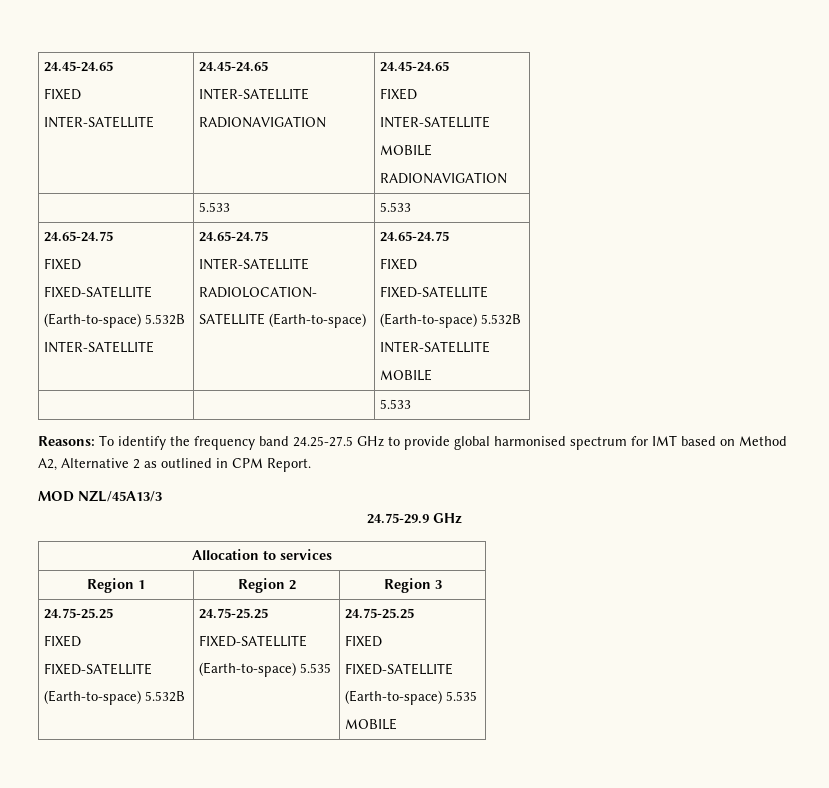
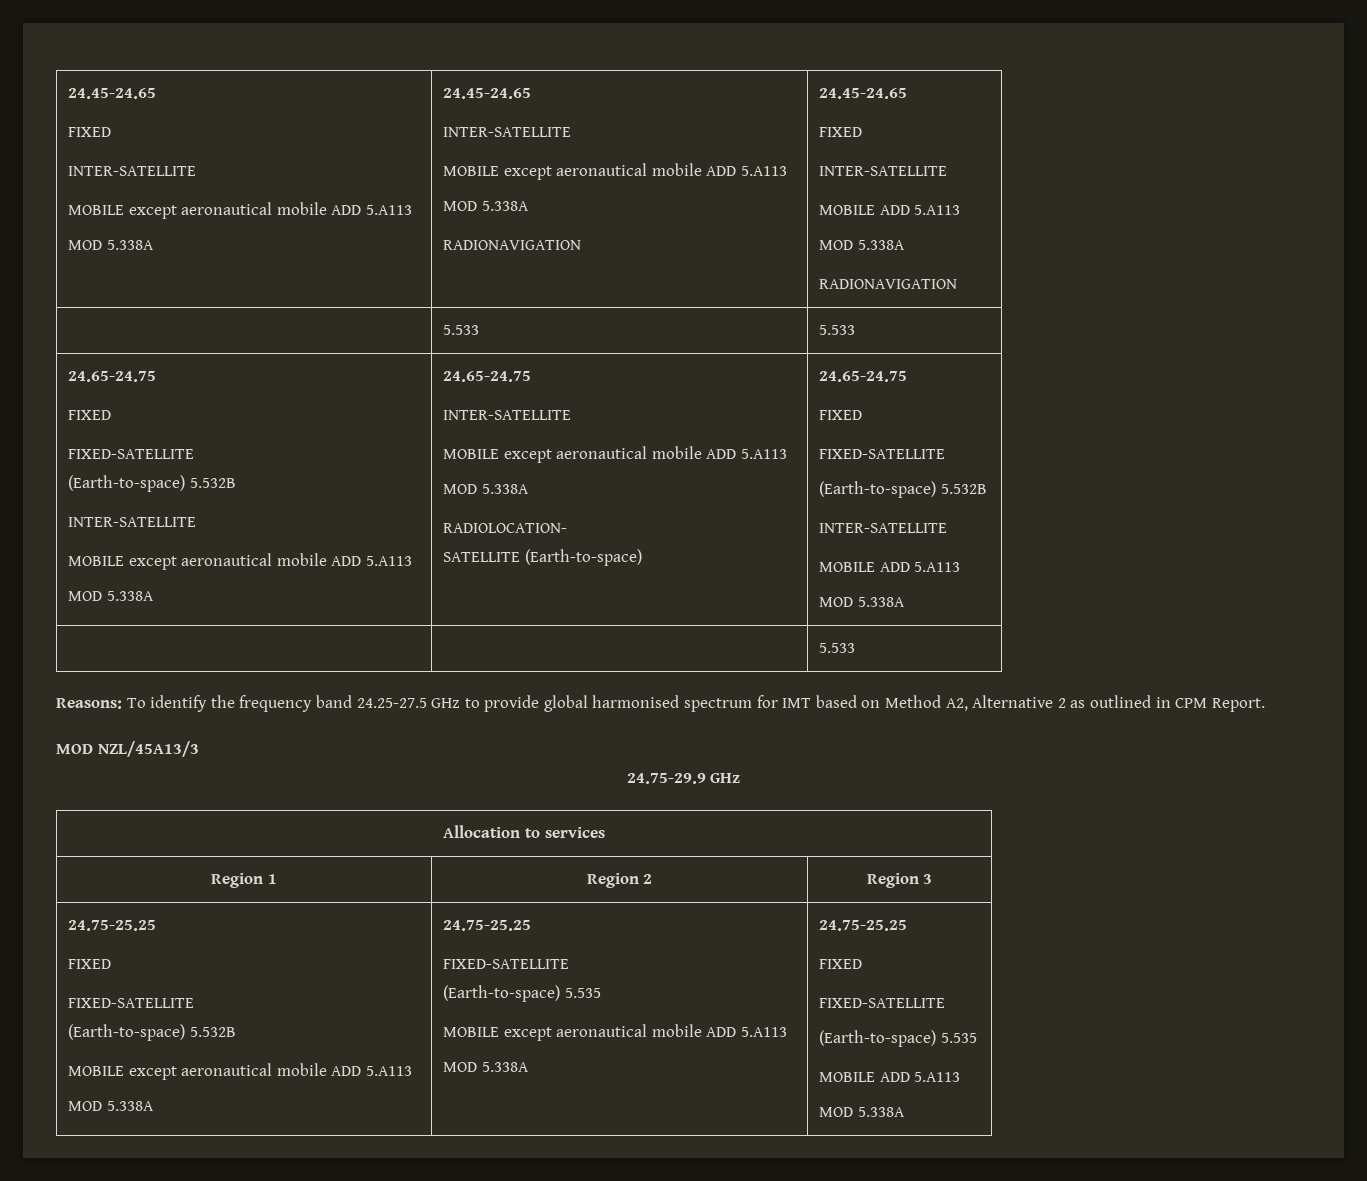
[43,61,113,72] [43,88,81,100] [43,116,154,128] [198,61,268,72] [198,88,309,100] 24.45-24.65 // FIXED // INTER-SATELLITE | 24.45-24.65 // INTER-SATELLITE -> [68,88,157,99] [68,127,112,137] [68,166,197,176] [68,202,412,219] [68,240,154,250] [443,88,532,99] [443,127,572,137] [443,163,787,180] [443,201,529,211] 24.45-24.65 // FIXED // INTER-SATELLITE // MOBILE except aeronautical mobile ADD 5.A113 // MOD 5.338A | 24.45-24.65 // INTER-SATELLITE // MOBILE except aeronautical mobile ADD 5.A113 // MOD 5.338A
(432, 150) none -> [879,205,961,215] [819,240,905,250] ADD 5.A113 // MOD 5.338A
[198,231,268,242] [198,258,309,270] | 24.65-24.75 // INTER-SATELLITE -> [68,553,412,570] [68,591,154,601] [443,371,532,382] [443,410,572,420] [443,446,787,463] [443,484,529,494] // MOBILE except aeronautical mobile ADD 5.A113 // MOD 5.338A | 24.65-24.75 // INTER-SATELLITE // MOBILE except aeronautical mobile ADD 5.A113 // MOD 5.338A
(432, 375) none -> [879,562,961,572] [819,597,905,607] ADD 5.A113 // MOD 5.338A
[198,608,268,619] [198,635,307,647] [198,662,331,677] | 24.75-25.25 // FIXED-SATELLITE // (Earth-to-space) 5.535 -> [68,1063,412,1080] [68,1101,154,1111] [443,920,532,931] [443,959,570,969] [443,985,601,1002] [443,1024,787,1041] [443,1062,529,1072] // MOBILE except aeronautical mobile ADD 5.A113 // MOD 5.338A | 24.75-25.25 // FIXED-SATELLITE // (Earth-to-space) 5.535 // MOBILE except aeronautical mobile ADD 5.A113 // MOD 5.338A
(397, 724) none -> [879,1072,961,1082] [819,1107,905,1117] ADD 5.A113 // MOD 5.338A

